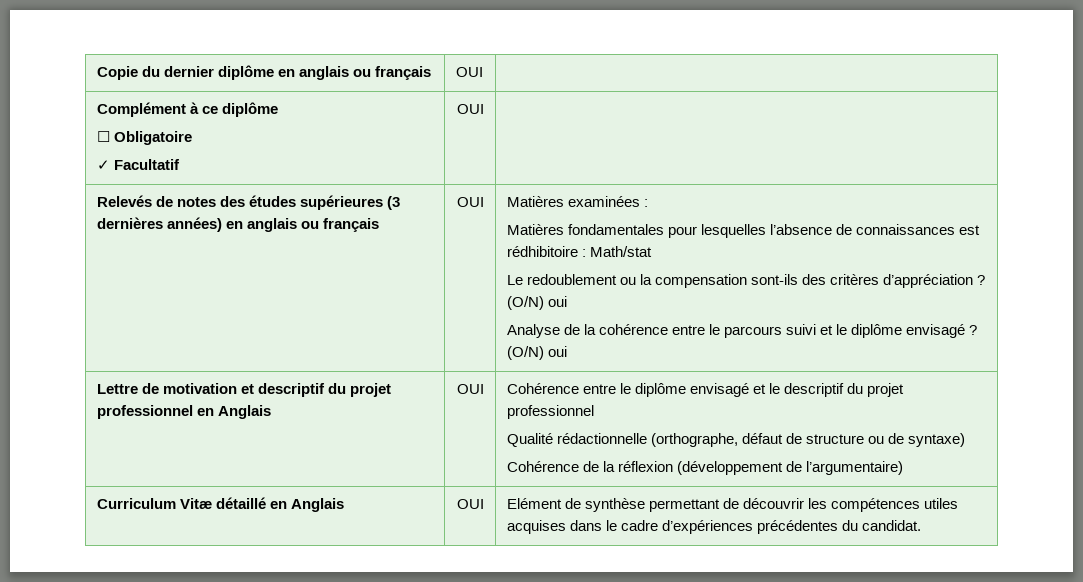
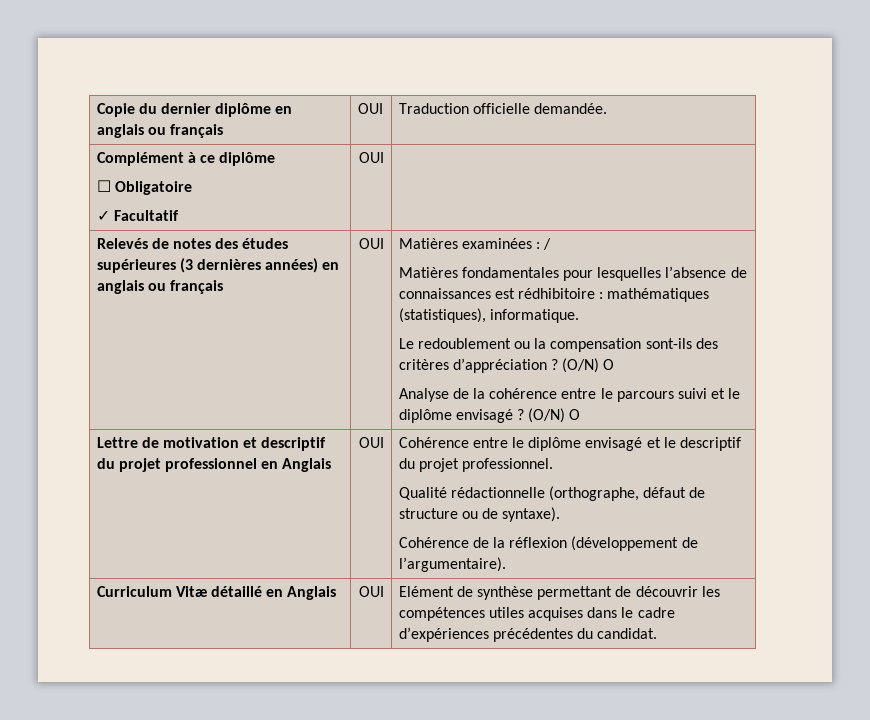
(483, 72) none -> [398,103,608,114] Traduction officielle demandée.
(648, 203) none -> [543,238,552,250] /
[589,246,652,257] Math/stat -> [607,288,710,302] [398,308,579,323] mathématiques (statistiques), informatique.
[547,296,567,307] oui -> [603,359,615,370] O
[547,346,567,357] oui -> [569,409,581,420] O
[506,405,594,419] professionnel -> [462,458,554,472] professionnel.
[907,433,965,447] syntaxe) -> [502,507,561,522] syntaxe).
[805,461,903,475] l’argumentaire) -> [398,557,506,572] l’argumentaire).

